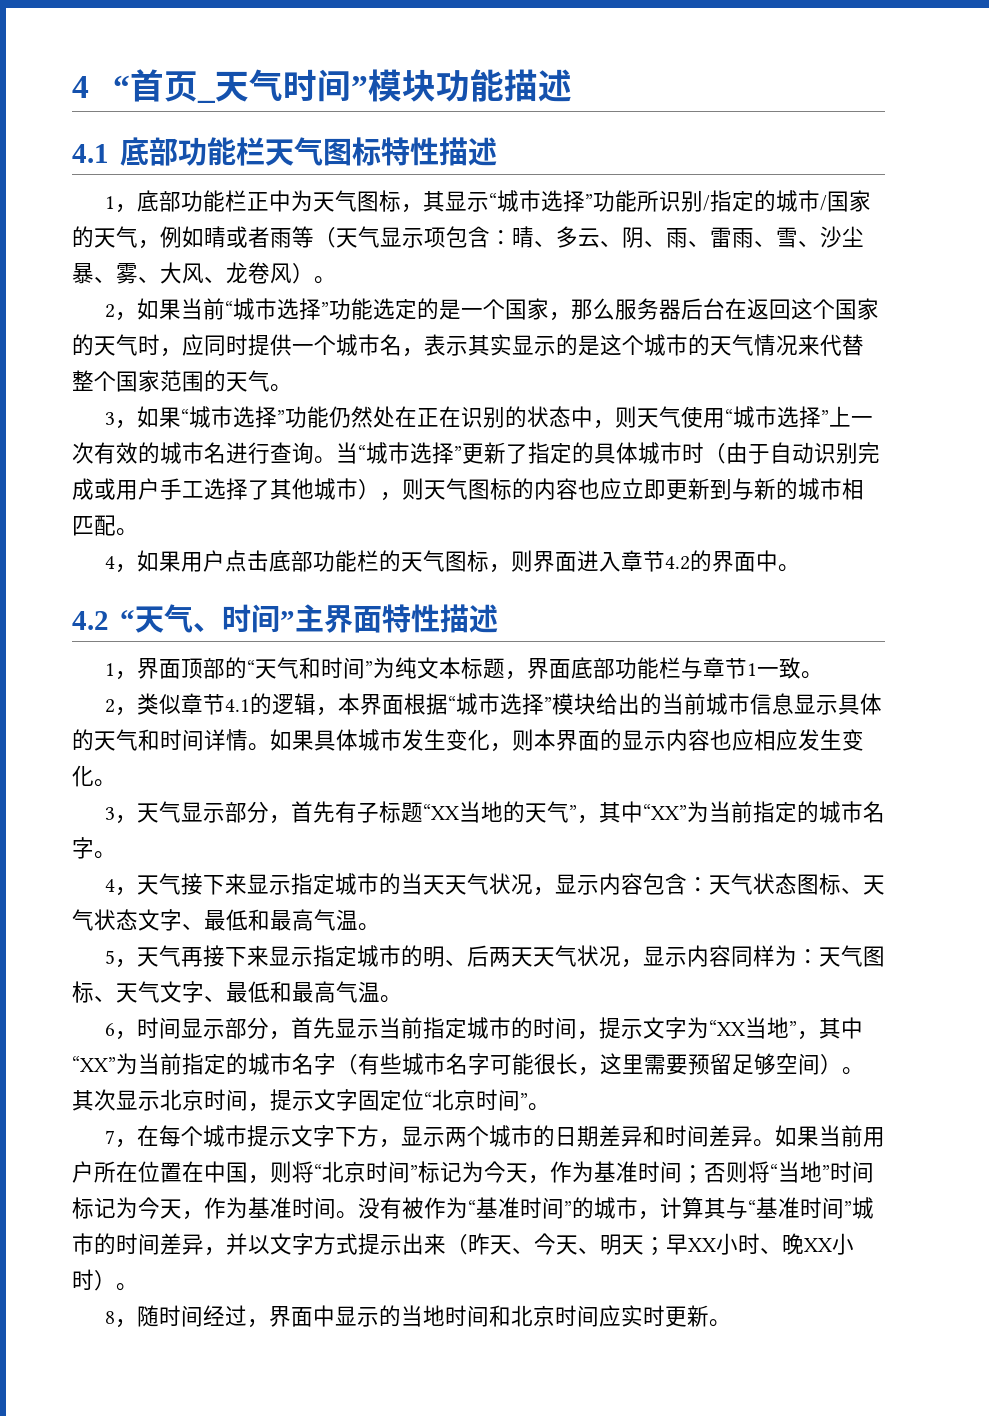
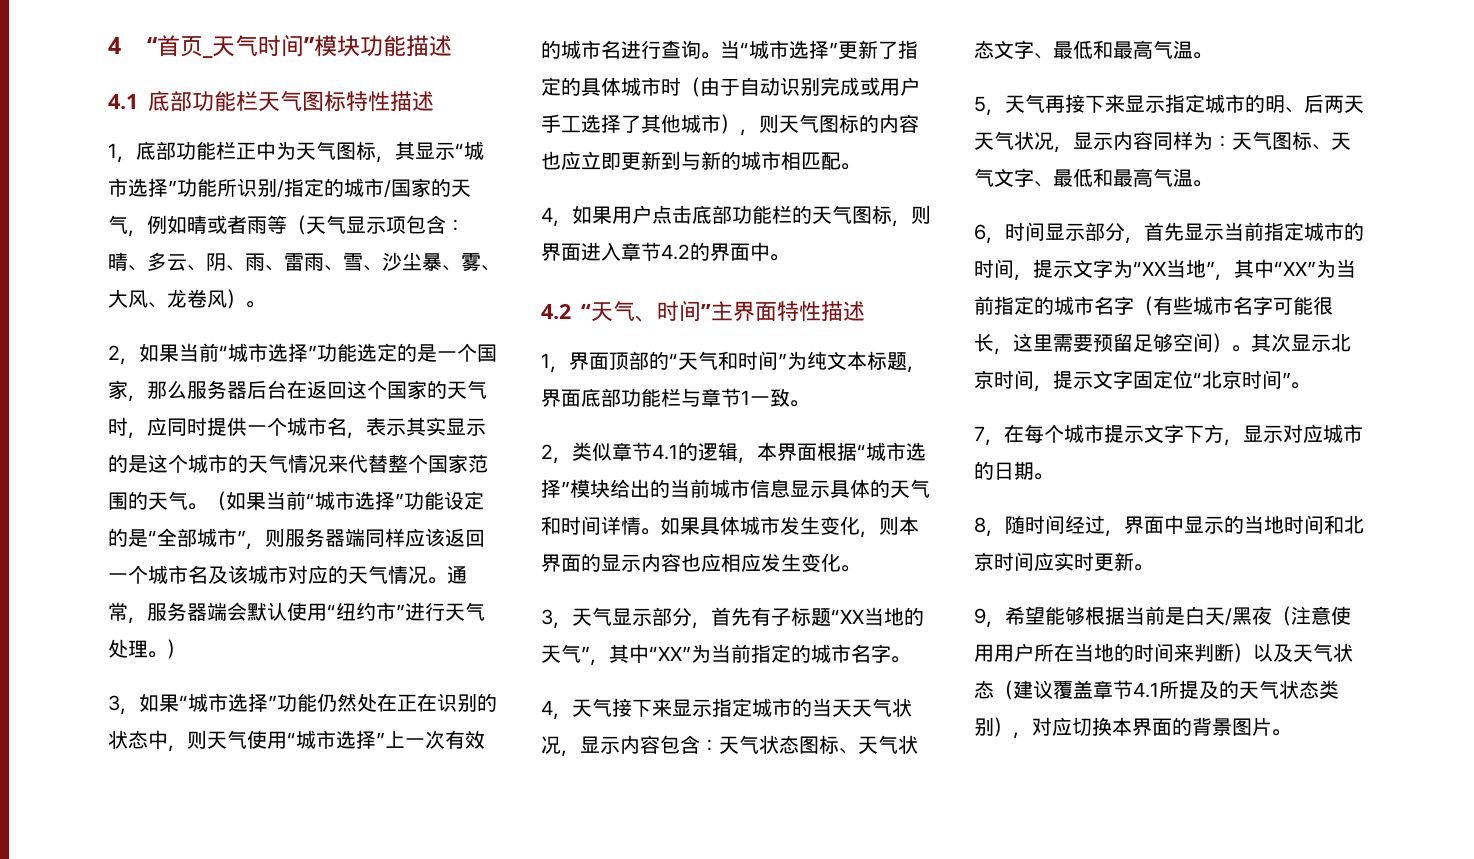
(292, 388) none -> [207,491,484,511] [108,528,485,550] [108,565,467,584] [108,602,485,624] [108,639,186,659] （如果当前“城市选择”功能设定的是“全部城市”，则服务器端同样应该返回一个城市名及该城市对应的天气情况。通常，服务器端会默认使用“纽约市”进行天气处理。）
[444,1126,489,1147] 两个 -> [1283,424,1323,443] 对应
[598,1125,885,1147] [72,1161,874,1184] [72,1197,874,1220] [72,1233,854,1256] [72,1269,116,1291] 差异和时间差异。如果当前用户所在位置在中国，则将“北京时间”标记为今天，作为基准时间；否则将“当地”时间标记为今天，作为基准时间。没有被作为“基准时间”的城市，计算其与“基准时间”城市的时间差异，并以文字方式提示出来（昨天、今天、明天；早XX小时、晚XX小时） -> (1034, 470) none
(731, 1323) none -> [974,606,1351,628] [974,643,1353,663] [974,680,1339,700] [974,717,1291,739] // 9，希望能够根据当前是白天/黑夜（注意使用用户所在当地的时间来判断）以及天气状态（建议覆盖章节4.1所提及的天气状态类别），对应切换本界面的背景图片。

